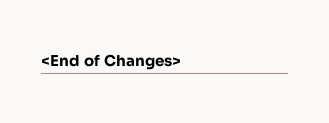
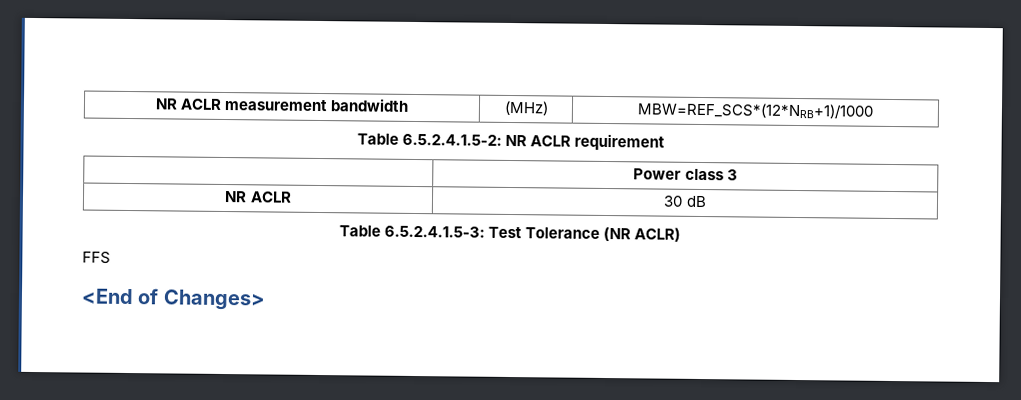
(41, 61) none -> [154,98,410,112] [503,100,549,116] [637,102,874,119] [356,133,666,151] [633,168,738,181] [224,191,292,203] [663,195,707,208] [338,225,682,242] [82,251,111,264] NR ACLR measurement bandwidth | (MHz) | MBW=REF_SCS*(12*NRB+1)/1000 // Table 6.5.2.4.1.5-2: NR ACLR requirement // | Power class 3 // NR ACLR | 30 dB // Table 6.5.2.4.1.5-3: Test Tolerance (NR ACLR) // FFS //

